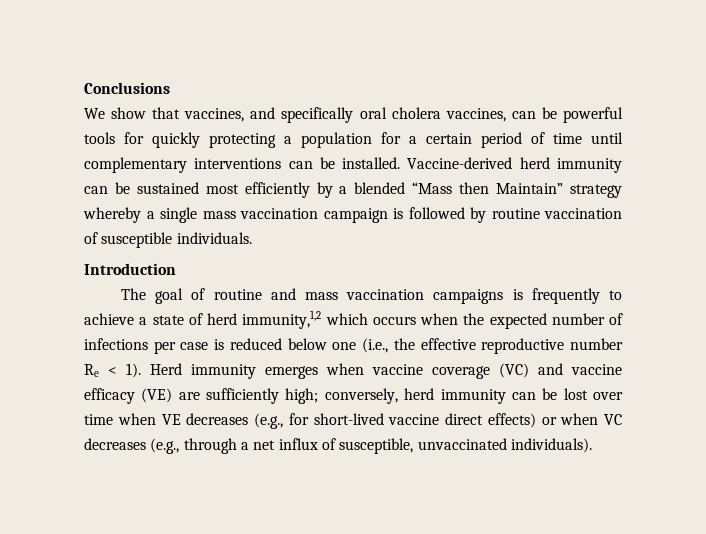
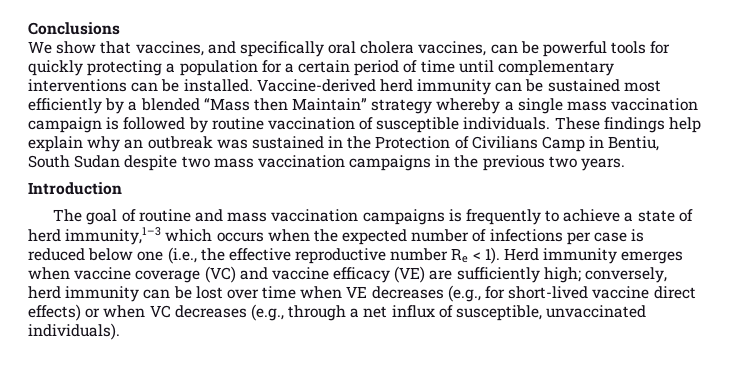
(252, 238) none -> [554,117,702,133] [28,136,660,152] [28,155,626,171] These findings help explain why an outbreak was sustained in the Protection of Civilians Camp in Bentiu, South Sudan despite two mass vaccination campaigns in the previous two years.
[242,310,322,329] immunity,1,2 -> [65,227,162,245] immunity,1–3

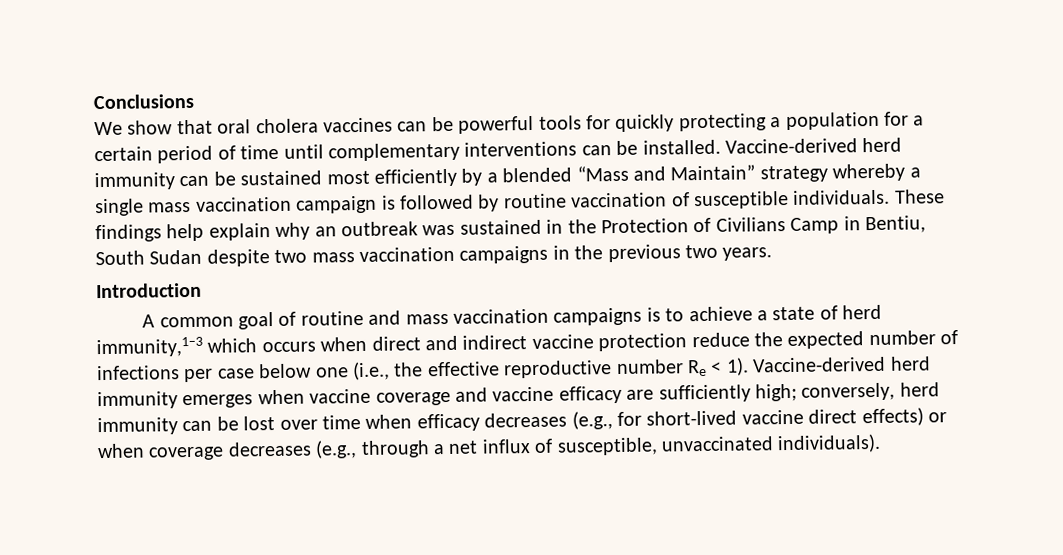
[135,41,324,57] vaccines, and specifically -> (213, 127) none
[418,41,487,56] vaccines, -> [323,117,393,133] vaccines
[253,98,288,111] then -> [632,166,666,181] and
[53,209,83,222] The -> [142,314,234,328] A common
[465,209,541,225] frequently -> (661, 314) none
(310, 235) none -> [371,332,750,352] direct and indirect vaccine protection reduce
[631,229,645,242] [28,248,85,261] is reduced -> (255, 373) none
[504,248,540,261] Herd -> [752,356,931,373] Vaccine-derived herd
[204,266,236,283] (VC) -> (451, 398) none
[394,266,426,283] (VE) -> (622, 394) none
[346,286,368,298] VE -> [416,413,480,432] efficacy
[149,305,171,318] VC -> [148,446,225,461] coverage

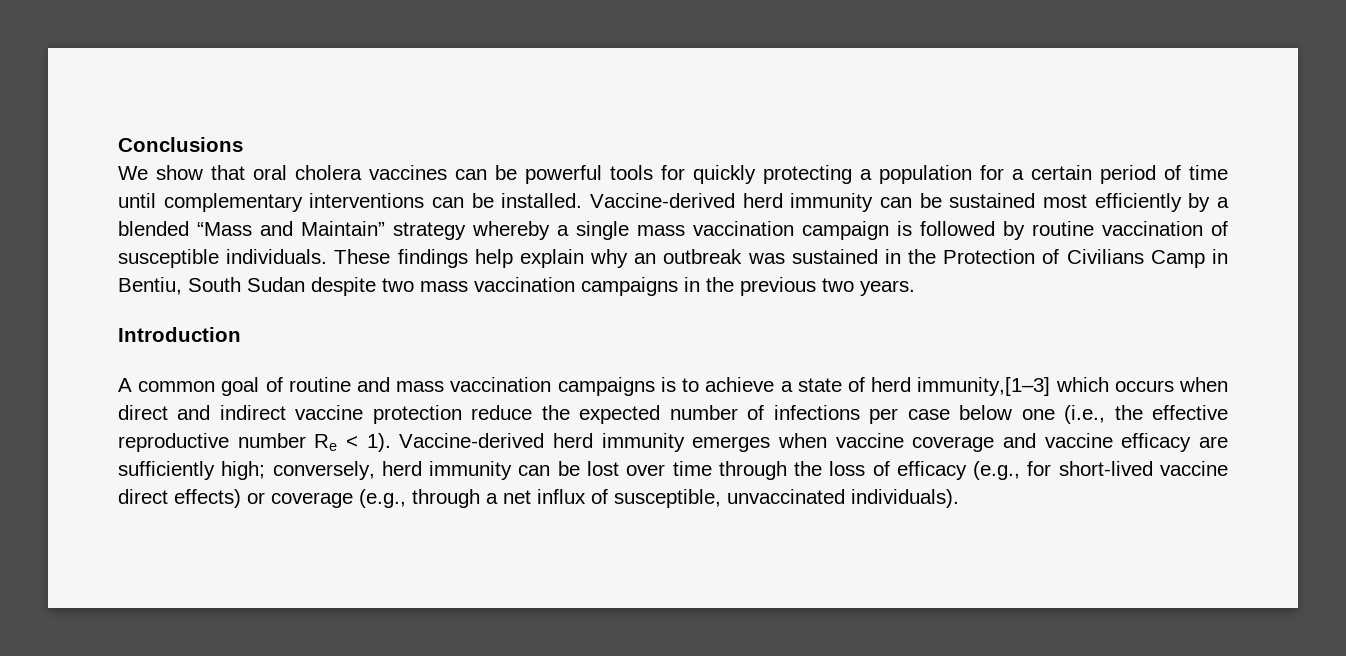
[96,336,203,358] immunity,1–3 -> [917,377,1051,396] immunity,[1–3]
[365,412,568,432] when efficacy decreases -> [718,461,967,480] through the loss of efficacy
[97,441,312,461] when coverage decreases -> [271,492,353,508] coverage

